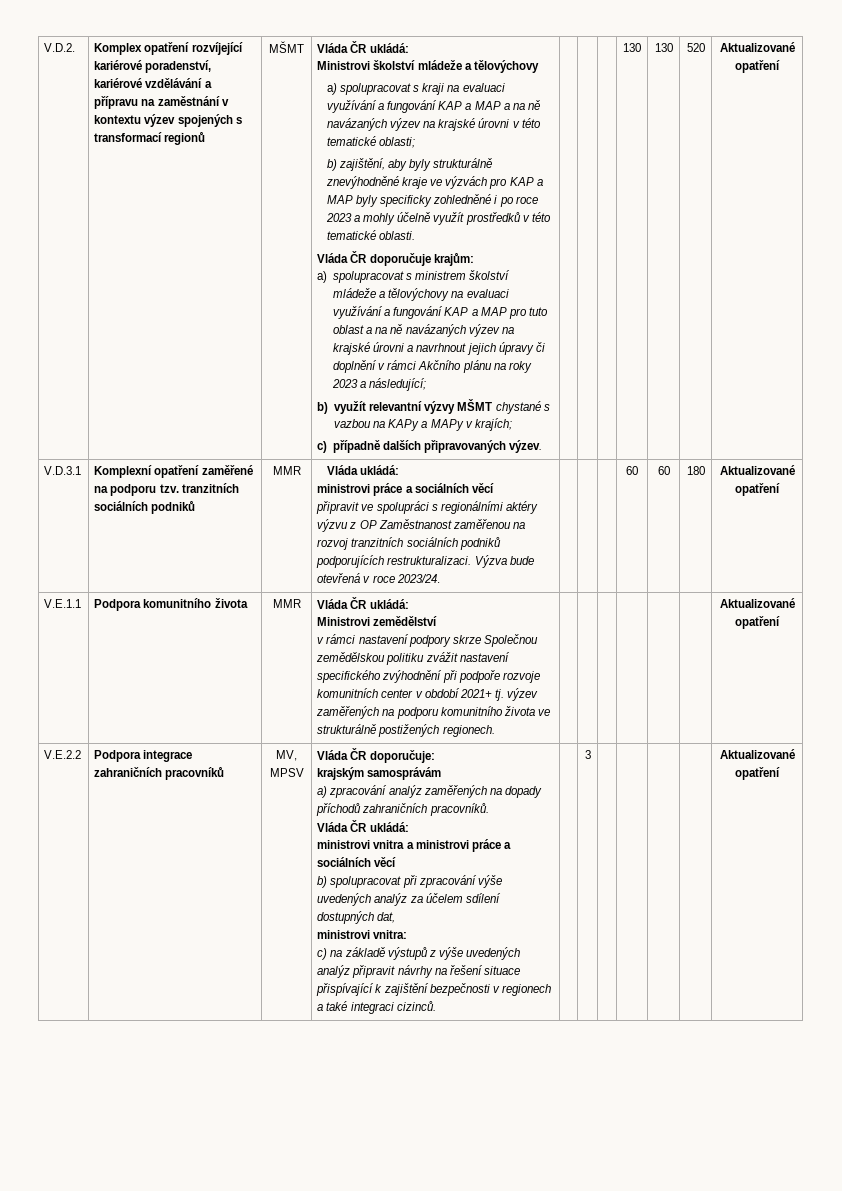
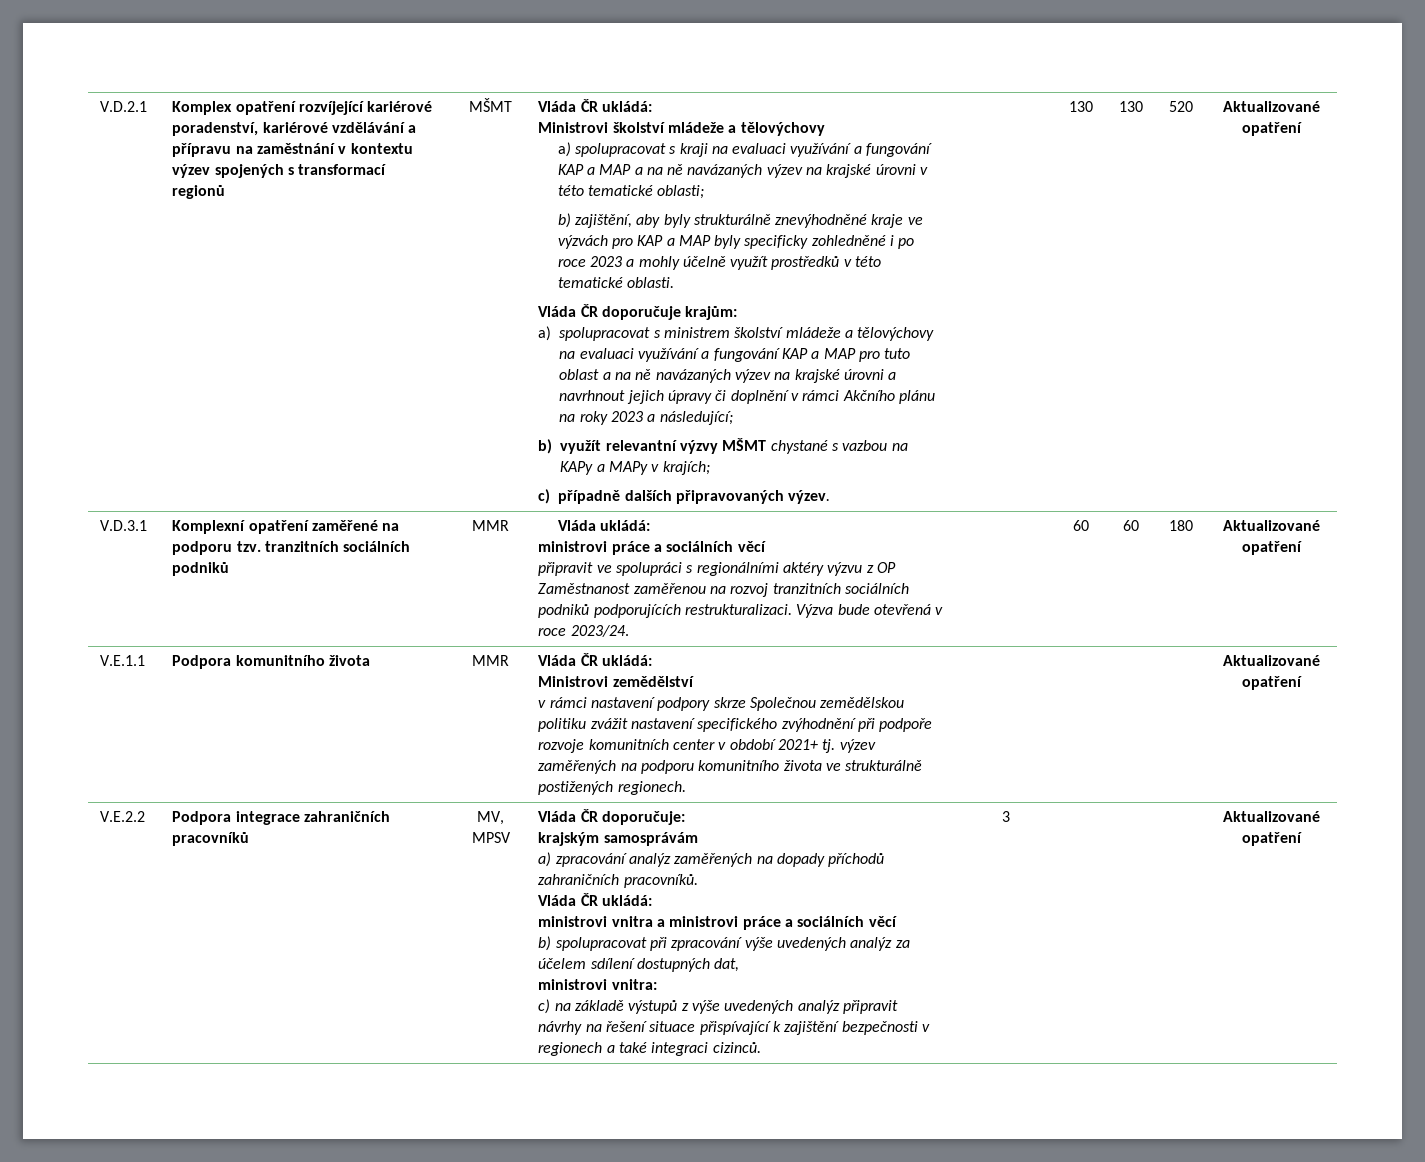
[44,43,76,52] V.D.2. -> [100,101,148,112] V.D.2.1

